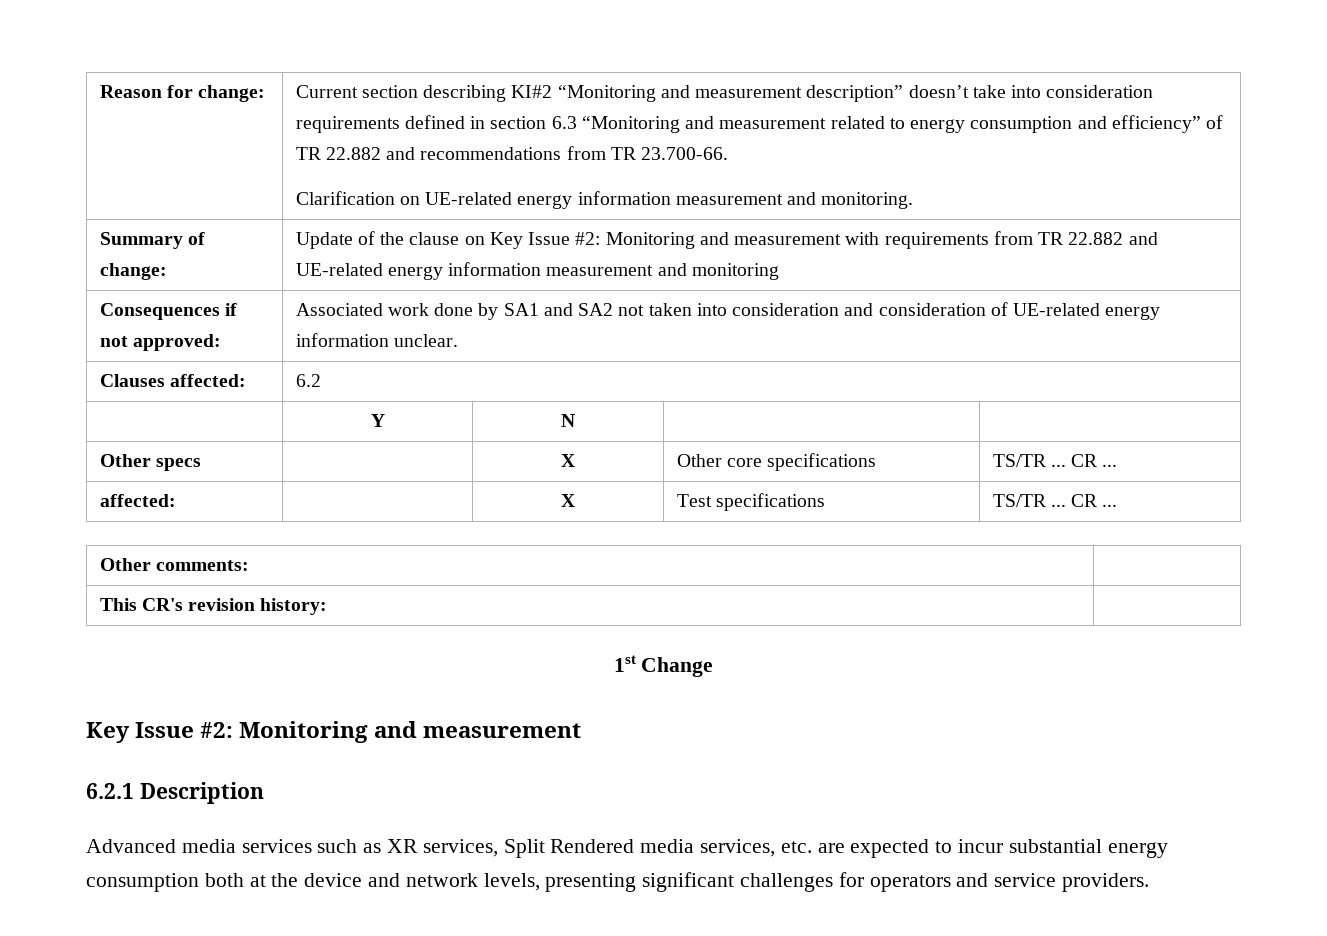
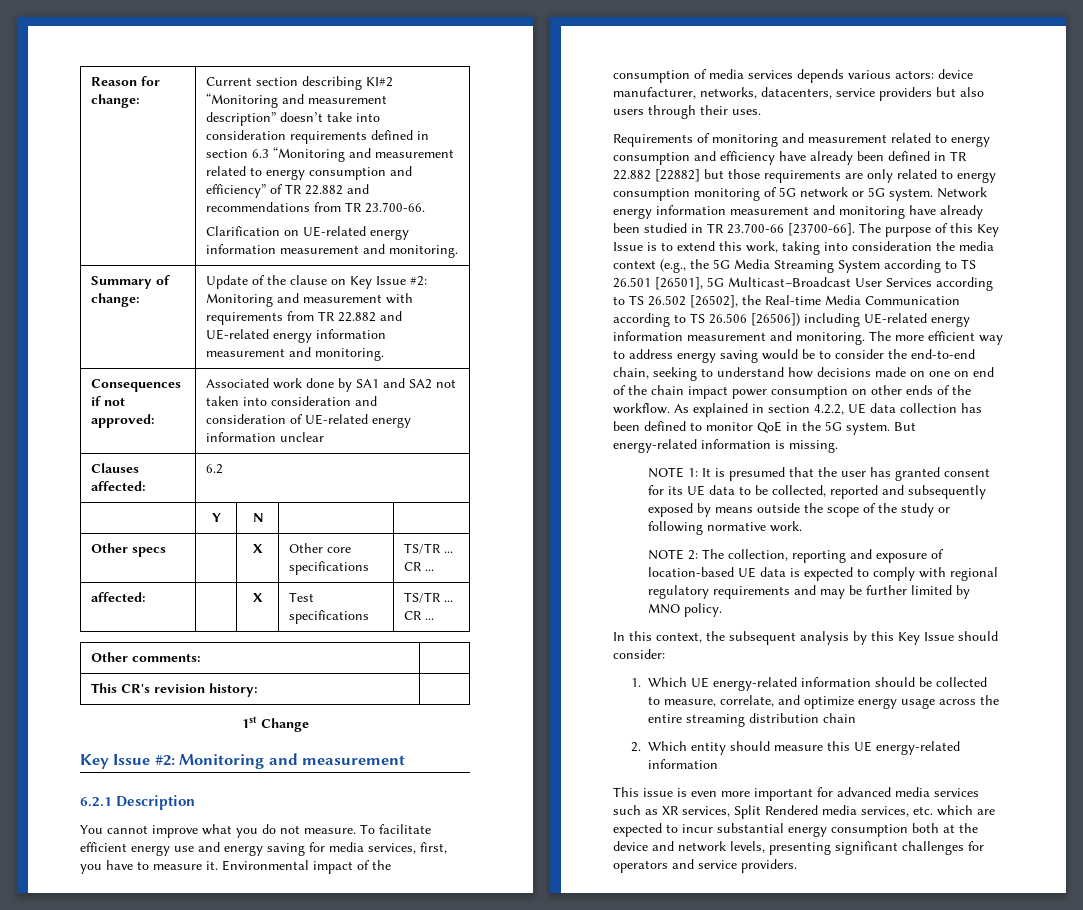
[691,263,779,280] monitoring -> [314,348,384,361] monitoring.
[393,334,458,347] unclear. -> [279,432,324,442] unclear
[86,839,176,853] Advanced -> [80,824,431,838] [80,842,447,856] [80,860,391,874] [613,69,973,83] [613,87,984,101] [613,105,761,119] [613,133,990,147] [613,151,967,165] [613,169,996,183] [613,187,987,201] [613,205,983,219] [613,223,999,237] [613,241,994,255] [613,259,976,273] [613,277,993,291] [613,295,960,308] [613,313,970,327] [613,331,1003,345] [613,349,975,363] [613,367,994,381] [613,385,971,399] [613,403,982,417] [613,421,916,435] [613,439,838,453] [648,467,991,481] [648,485,987,499] [648,503,951,517] [648,521,803,535] [648,549,945,563] [648,567,999,581] [648,585,971,599] [648,603,723,617] [613,631,998,645] [613,649,665,659] [630,677,988,691] [648,695,1000,709] [648,713,857,727] [630,741,961,755] [648,759,719,769] [613,787,891,801] You cannot improve what you do not measure. To facilitate efficient energy use and energy saving for media services, first, you have to measure it. Environmental impact of the consumption of media services depends various actors: device manufacturer, networks, datacenters, service providers but also users through their uses. // Requirements of monitoring and measurement related to energy consumption and efficiency have already been defined in TR 22.882 [22882] but those requirements are only related to energy consumption monitoring of 5G network or 5G system. Network energy information measurement and monitoring have already been studied in TR 23.700-66 [23700-66]. The purpose of this Key Issue is to extend this work, taking into consideration the media context (e.g., the 5G Media Streaming System according to TS 26.501 [26501], 5G Multicast–Broadcast User Services according to TS 26.502 [26502], the Real-time Media Communication according to TS 26.506 [26506]) including UE-related energy information measurement and monitoring. The more efficient way to address energy saving would be to consider the end-to-end chain, seeking to understand how decisions made on one on end of the chain impact power consumption on other ends of the workflow. As explained in section 4.2.2, UE data collection has been defined to monitor QoE in the 5G system. But energy-related information is missing. // NOTE 1: It is presumed that the user has granted consent for its UE data to be collected, reported and subsequently exposed by means outside the scope of the study or following normative work. // NOTE 2: The collection, reporting and exposure of location-based UE data is expected to comply with regional regulatory requirements and may be further limited by MNO policy. // In this context, the subsequent analysis by this Key Issue should consider: // 1. Which UE energy-related information should be collected to measure, correlate, and optimize energy usage across the entire streaming distribution chain // 2. Which entity should measure this UE energy-related information // This issue is even more important for advanced
(812, 847) none -> [937,805,973,816] which

